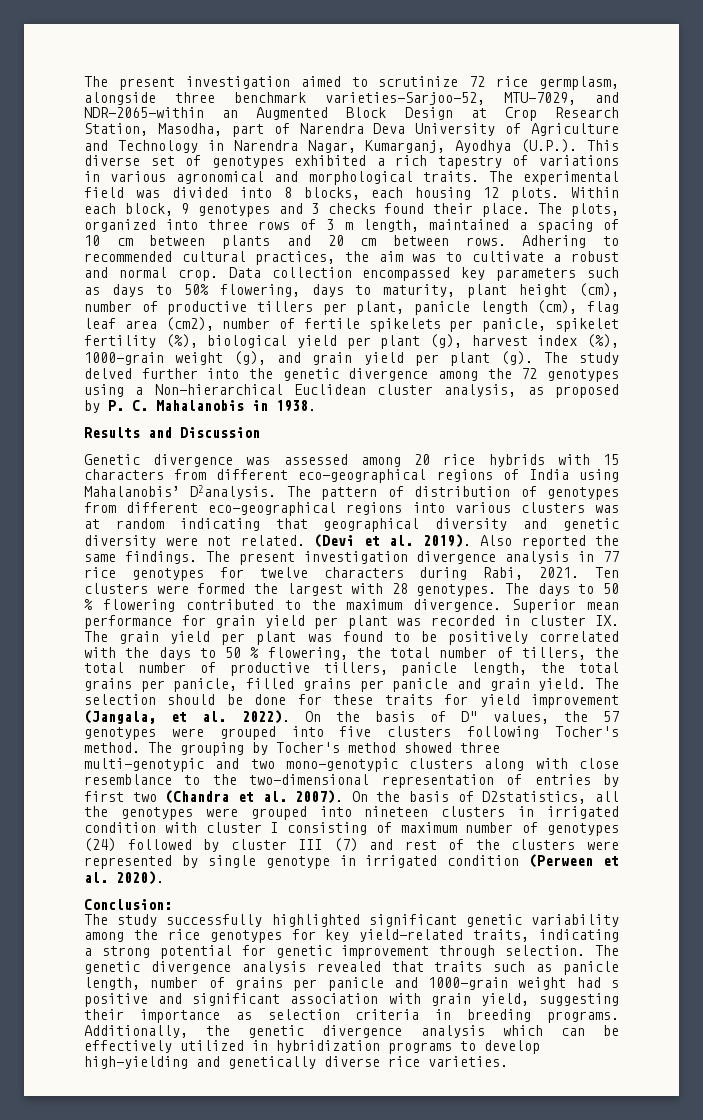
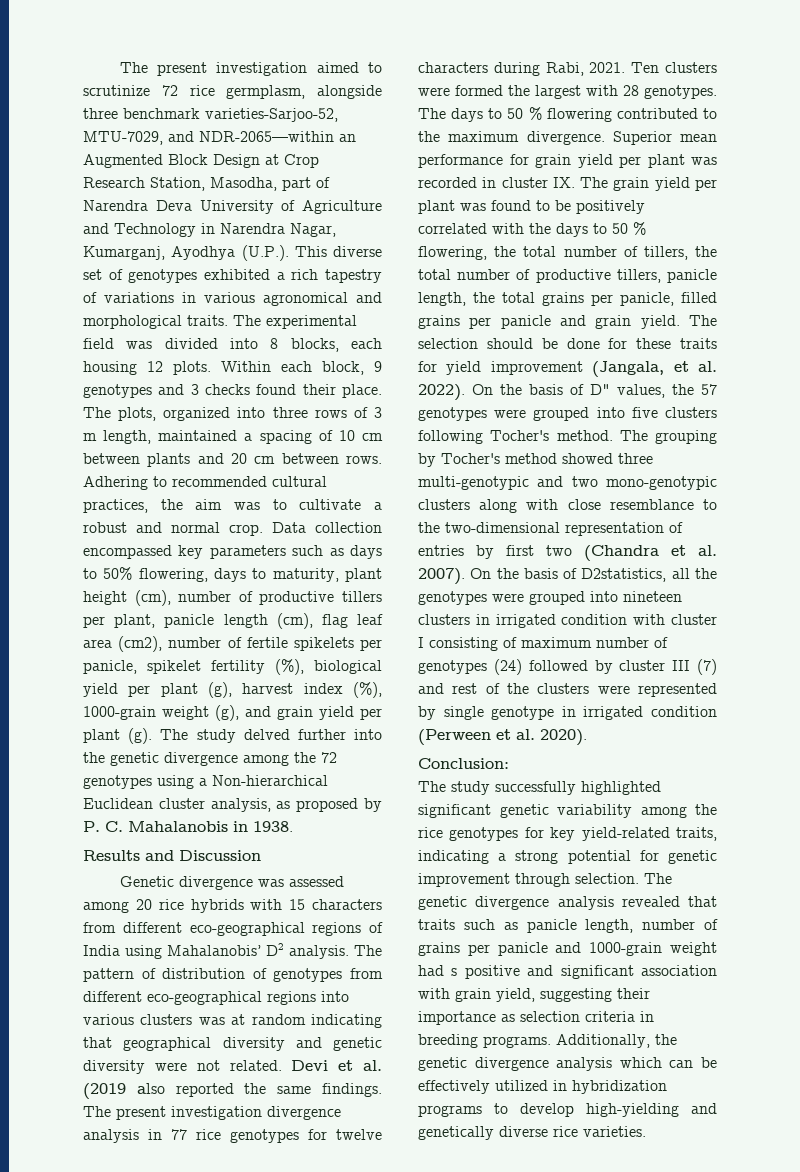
[190,485,277,499] D2analysis. -> [266,943,349,959] D2 analysis.
[314,534,512,548] (Devi et al. 2019). Also -> [291,1060,382,1071] [83,1083,165,1099] Devi et al. (2019 also

